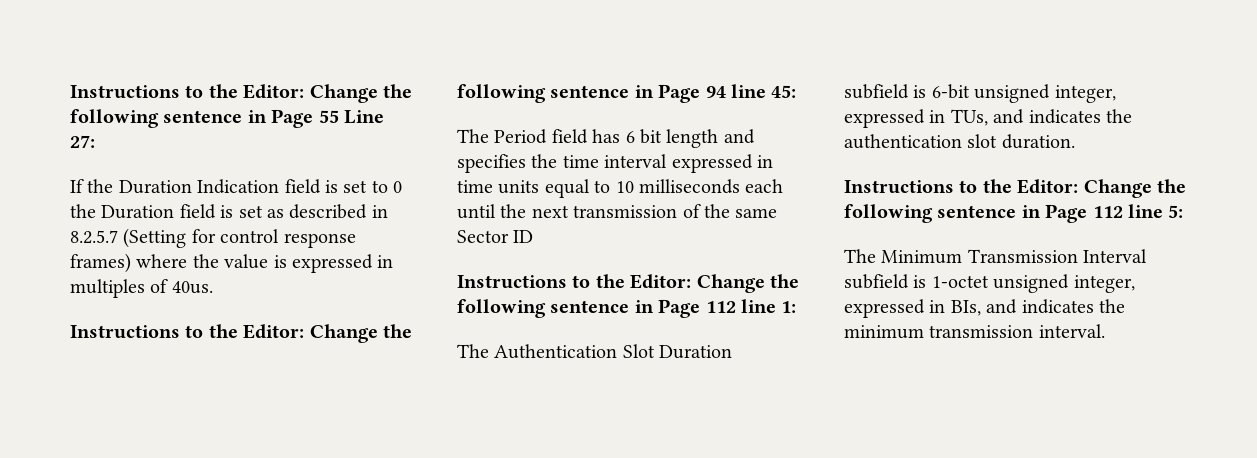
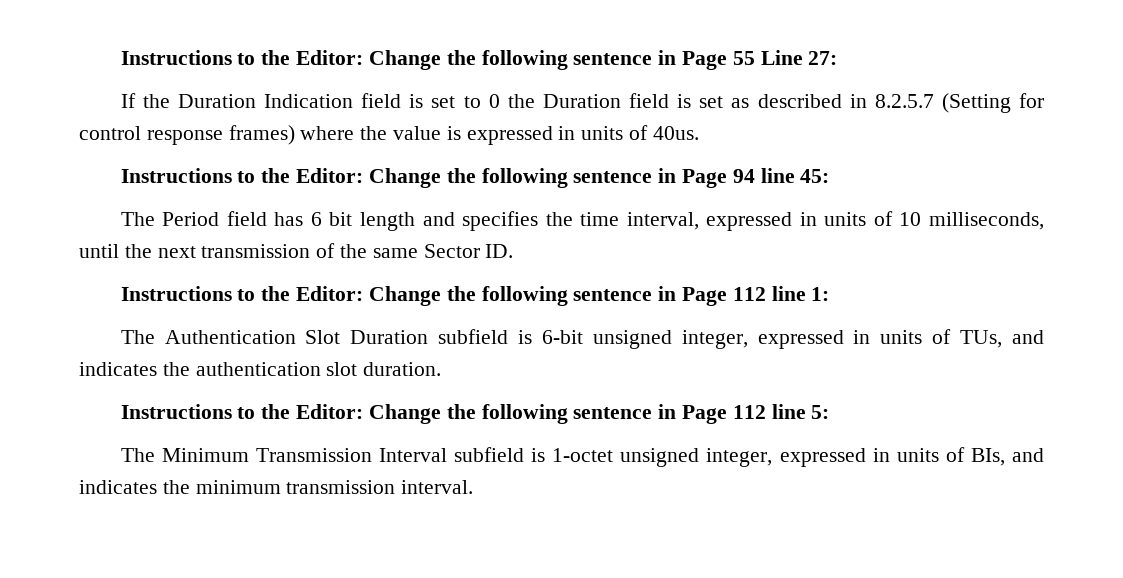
[70,279,145,298] multiples -> [581,126,624,140] units
[604,154,773,173] [457,179,784,198] interval expressed in time units equal to 10 milliseconds each -> [626,211,1045,231] interval, expressed in units of 10 milliseconds,
[513,230,534,243] ID -> [485,244,514,258] ID.
(946, 116) none -> [880,329,952,344] units of
(946, 306) none -> [896,447,965,462] units of

